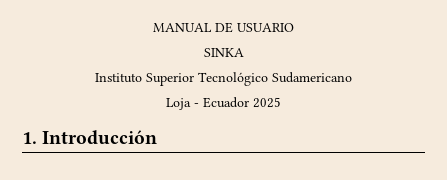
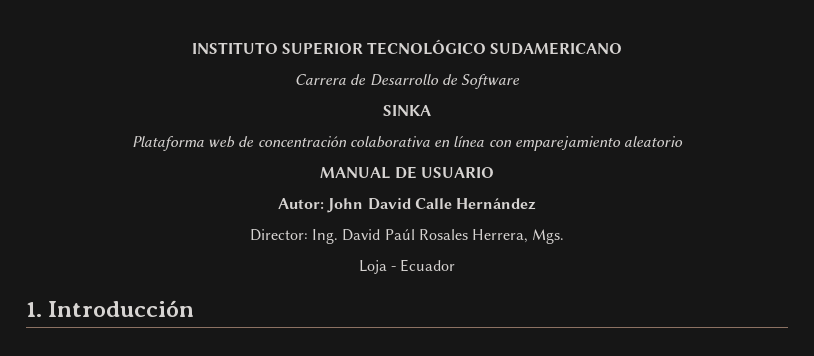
[153,22,294,33] [203,48,244,57] [95,72,352,86] MANUAL DE USUARIO // SINKA // Instituto Superior Tecnológico Sudamericano -> [191,39,623,55] [294,74,521,89] [383,105,431,116] [131,136,684,151] [320,166,494,179] [277,198,537,213] [249,229,565,244] INSTITUTO SUPERIOR TECNOLÓGICO SUDAMERICANO // Carrera de Desarrollo de Software // SINKA // Plataforma web de concentración colaborativa en línea con emparejamiento aleatorio // MANUAL DE USUARIO // Autor: John David Calle Hernández // Director: Ing. David Paúl Rosales Herrera, Mgs.
[253,97,281,108] 2025 -> (456, 265) none

